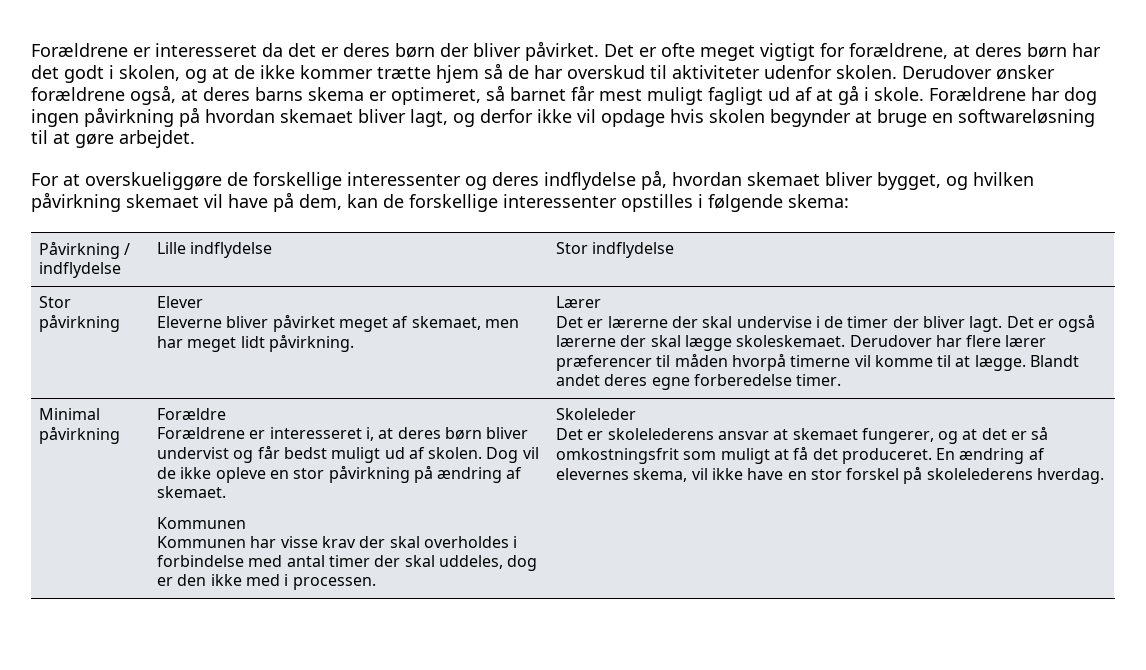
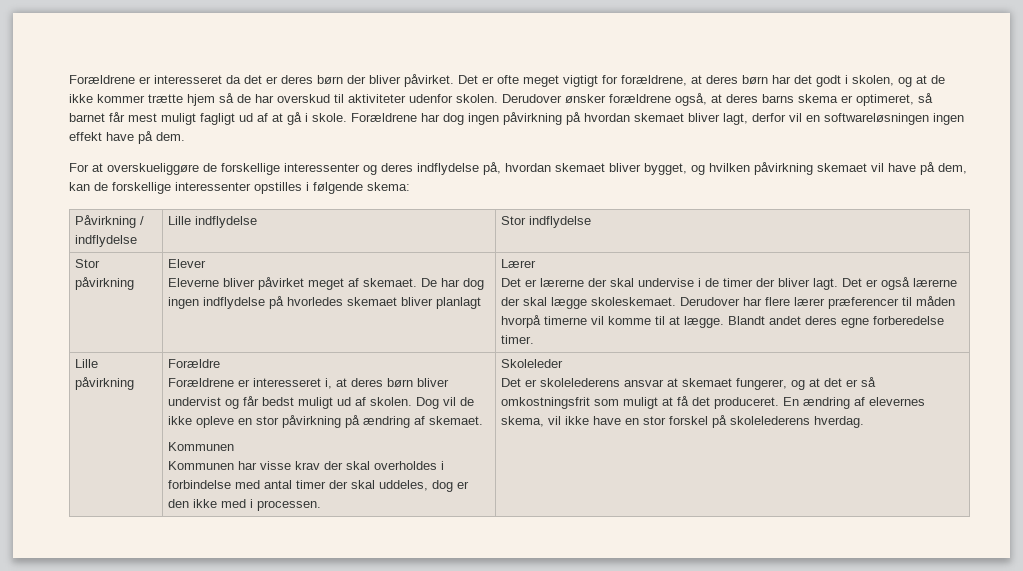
[453,109,1095,127] [31,130,195,148] og derfor ikke vil opdage hvis skolen begynder at bruge en softwareløsning til at gøre arbejdet. -> [752,113,964,125] [69,131,185,144] derfor vil en softwareløsningen ingen effekt have på dem.
[411,316,519,330] [156,334,354,352] skemaet, men har meget lidt påvirkning. -> [363,278,485,290] [168,296,482,309] skemaet. De har dog ingen indflydelse på hvorledes skemaet bliver planlagt
[38,408,100,420] Minimal -> [75,359,99,368] Lille

